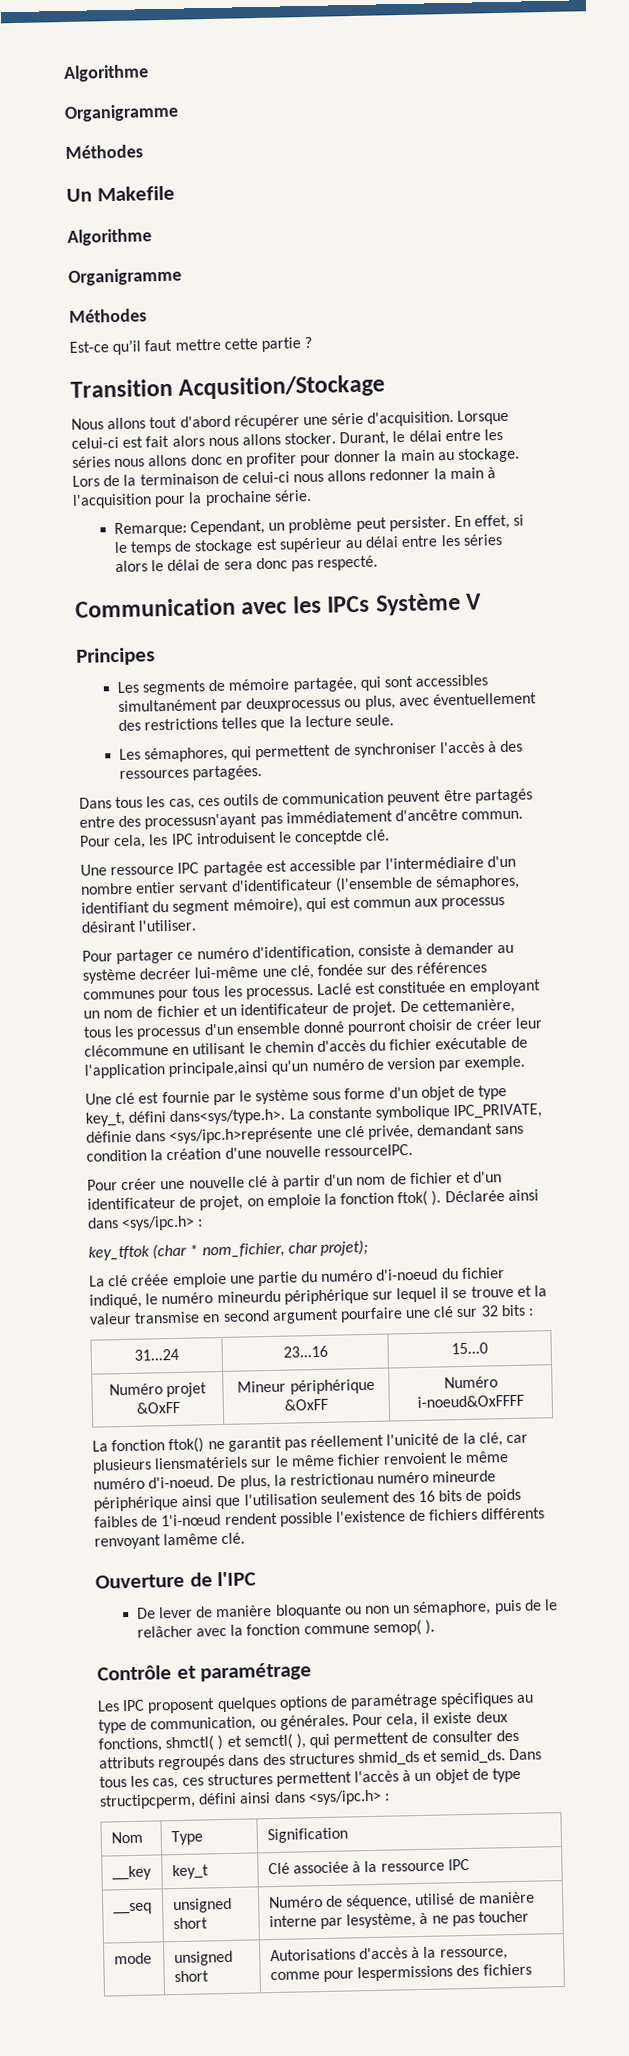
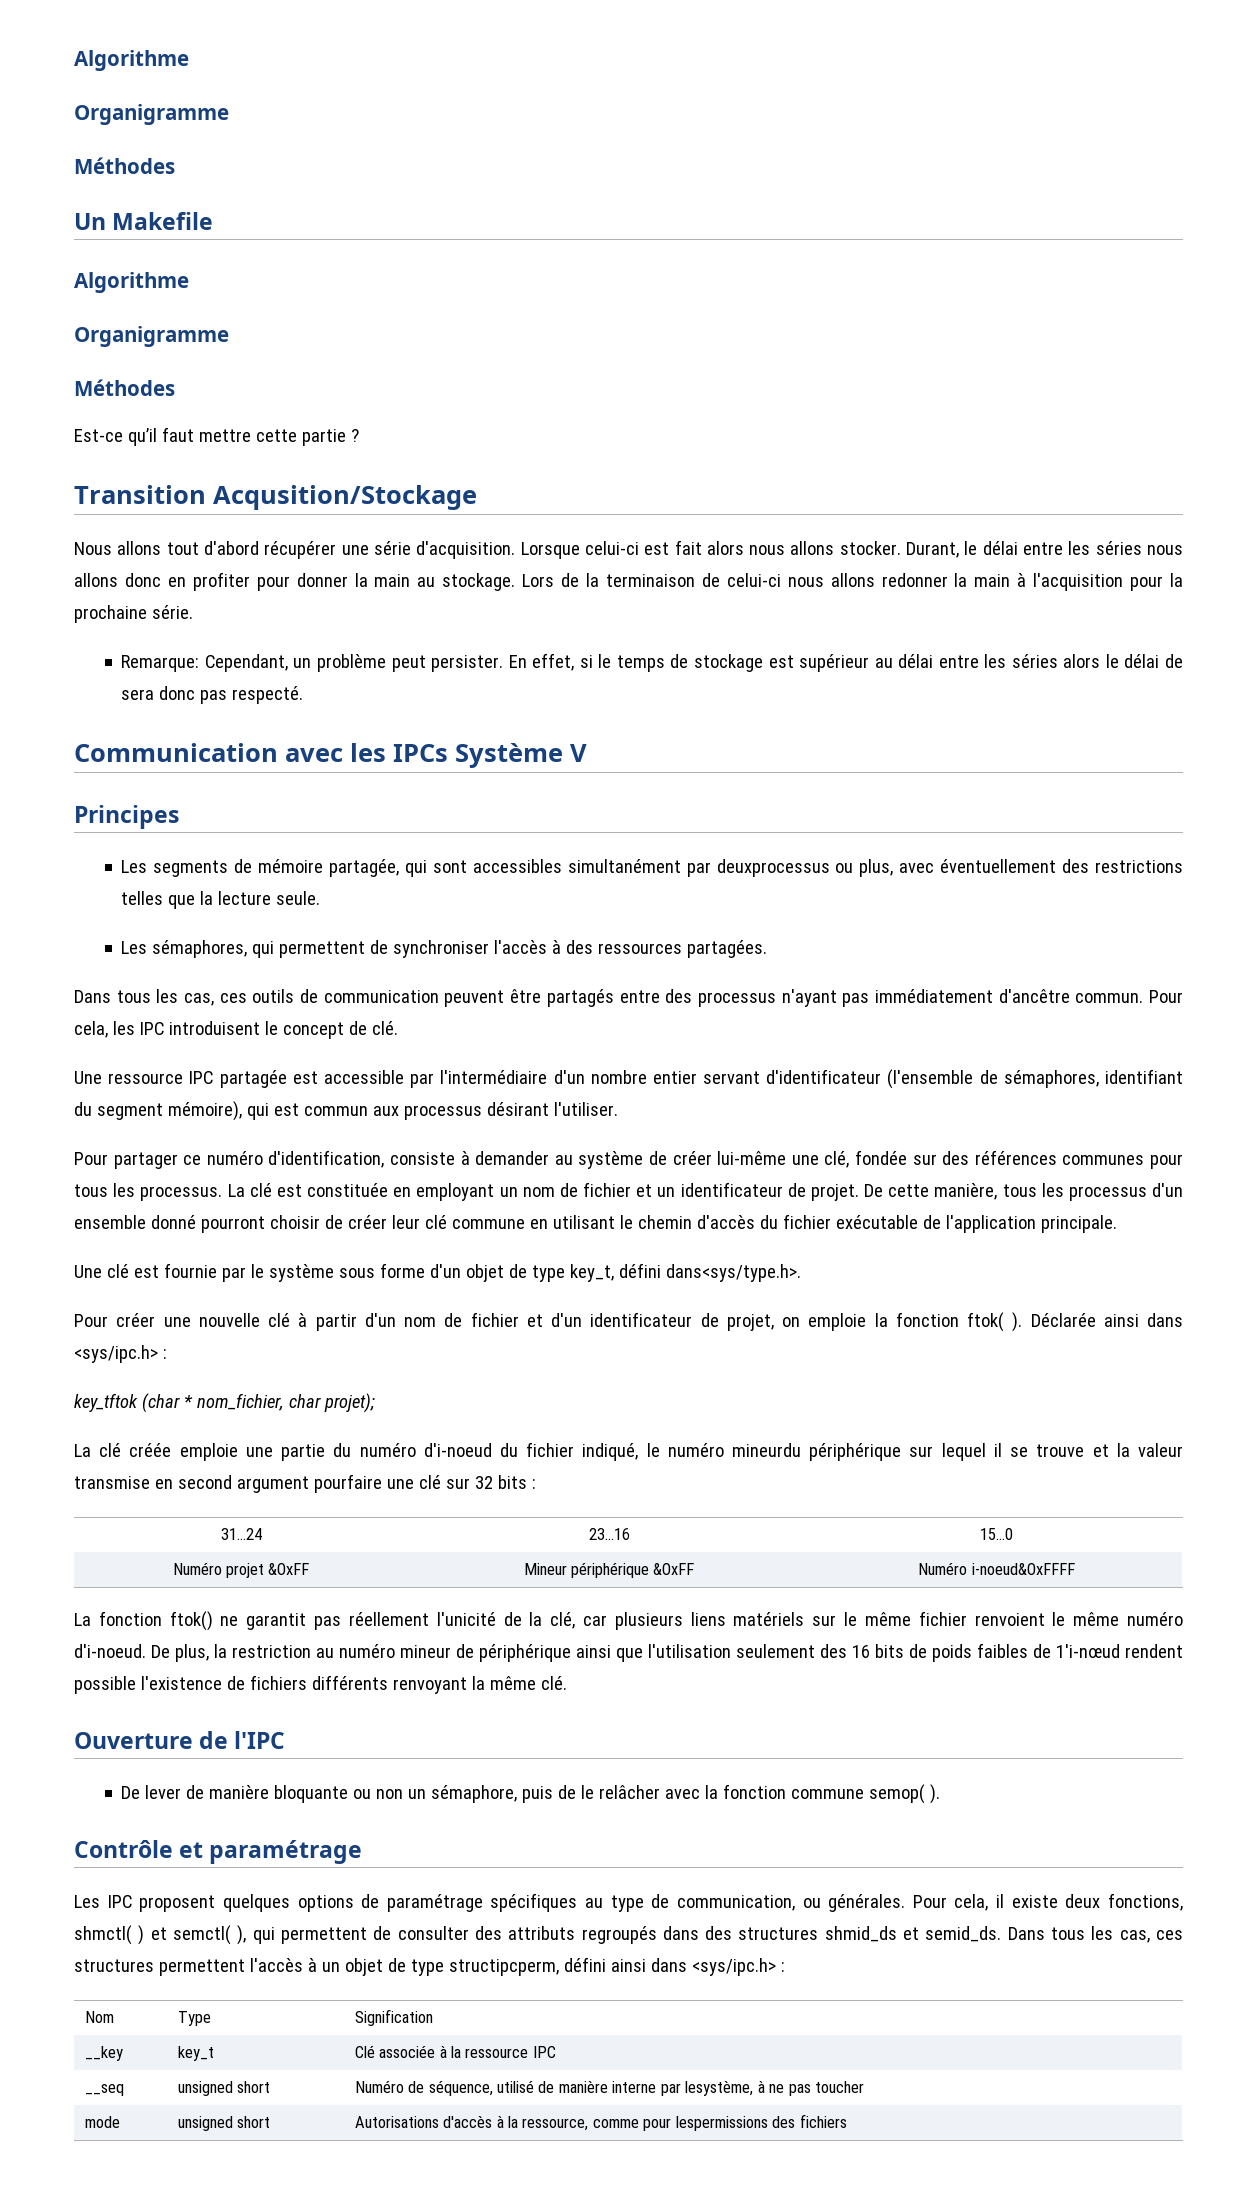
[144,813,258,830] processusn'ayant -> [697,989,837,1007] processus n'ayant
[294,829,364,846] conceptde -> [282,1021,367,1039] concept de
[139,967,192,980] decréer -> [649,1151,712,1165] de créer
[316,983,352,995] Laclé -> [227,1183,272,1197] La clé
[421,998,515,1015] cettemanière, -> [888,1183,998,1200] cette manière,
[84,1044,169,1057] clécommune -> [424,1215,525,1229] clé commune
[168,1055,526,1078] principale,ainsi qu'un numéro de version par exemple. -> [1040,1215,1117,1233] principale.
[288,1103,543,1121] [86,1123,525,1145] [86,1143,413,1162] La constante symbolique IPC_PRIVATE, définie dans <sys/ipc.h>représente une clé privée, demandant sans condition la création d'une nouvelle ressourceIPC. -> (801, 1273) none
[154,1456,249,1470] liensmatériels -> [690,1612,805,1626] liens matériels
[289,1470,497,1486] restrictionau numéro mineurde -> [232,1644,474,1658] restriction au numéro mineur de
[163,1533,219,1546] lamême -> [471,1676,536,1690] la même

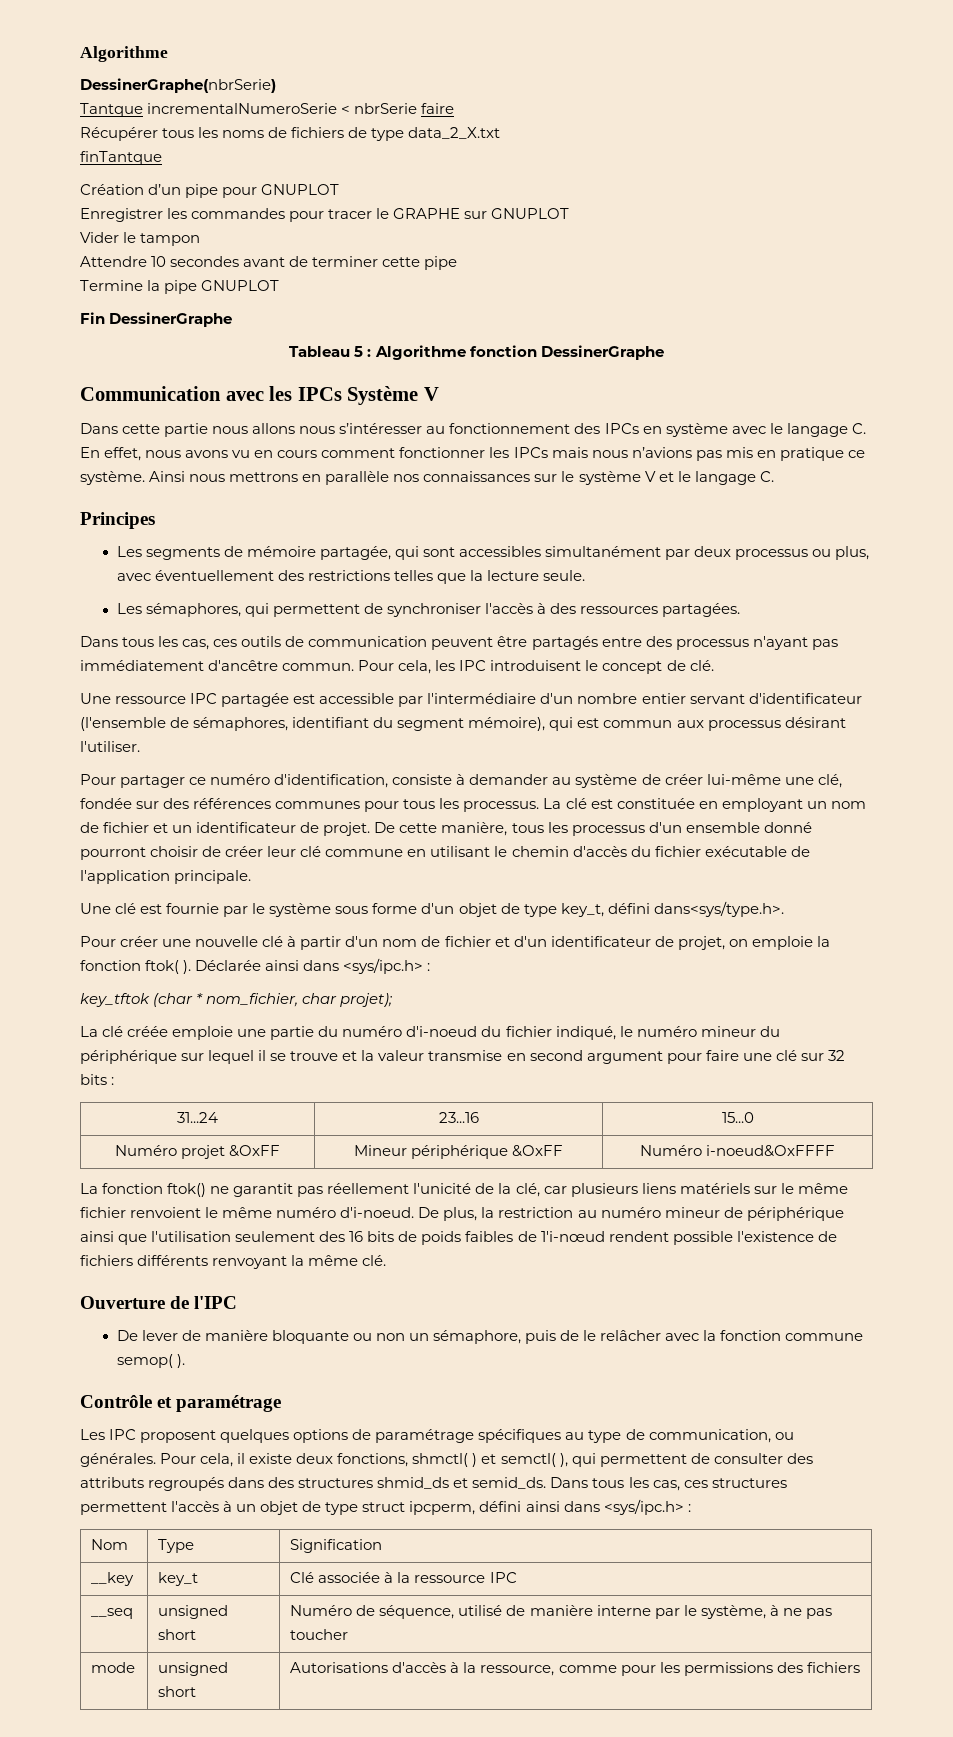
[74,50,189,71] [74,104,229,125] [74,157,175,174] [74,212,214,230] [74,272,189,293] [74,326,229,347] [74,379,175,396] [74,427,359,446] [74,485,477,510] [74,540,1184,559] [74,572,1183,591] [74,605,193,623] [121,653,1183,672] [121,686,304,704] Algorithme // Organigramme // Méthodes // Un Makefile // Algorithme // Organigramme // Méthodes // Est-ce qu’il faut mettre cette partie ? // Transition Acqusition/Stockage // Nous allons tout d'abord récupérer une série d'acquisition. Lorsque celui-ci est fait alors nous allons stocker. Durant, le délai entre les séries nous allons donc en profiter pour donner la main au stockage. Lors de la terminaison de celui-ci nous allons redonner la main à l'acquisition pour la prochaine série. // Remarque: Cependant, un problème peut persister. En effet, si le temps de stockage est supérieur au délai entre les séries alors le délai de sera donc pas respecté. -> [80,46,168,62] [80,78,276,93] [80,103,455,117] [80,127,501,141] [80,151,162,165] [80,184,340,198] [80,208,570,222] [80,232,201,246] [80,256,458,270] [80,280,280,294] [80,312,233,327] [289,345,664,360] Algorithme // DessinerGraphe(nbrSerie) // Tantque incrementalNumeroSerie < nbrSerie faire // Récupérer tous les noms de fichiers de type data_2_X.txt // finTantque // Création d’un pipe pour GNUPLOT // Enregistrer les commandes pour tracer le GRAPHE sur GNUPLOT // Vider le tampon // Attendre 10 secondes avant de terminer cette pipe // Termine la pipe GNUPLOT // Fin DessinerGraphe // Tableau 5 : Algorithme fonction DessinerGraphe
(587, 753) none -> [80,423,866,437] [80,447,865,461] [80,471,774,485] // Dans cette partie nous allons nous s’intéresser au fonctionnement des IPCs en système avec le langage C. En effet, nous avons vu en cours comment fonctionner les IPCs mais nous n’avions pas mis en pratique ce système. Ainsi nous mettrons en parallèle nos connaissances sur le système V et le langage C.
[716,859,830,877] deuxprocessus -> [694,546,809,560] deux processus
[732,1443,802,1457] mineurdu -> [700,1026,780,1037] mineur du
[313,1474,382,1493] pourfaire -> [666,1050,739,1064] pour faire
[448,1959,559,1976] structipcperm, -> [362,1501,476,1515] struct ipcperm,
[685,2080,754,2096] lesystème, -> [683,1605,766,1619] le système,
[675,2116,768,2131] lespermissions -> [659,1662,773,1676] les permissions

